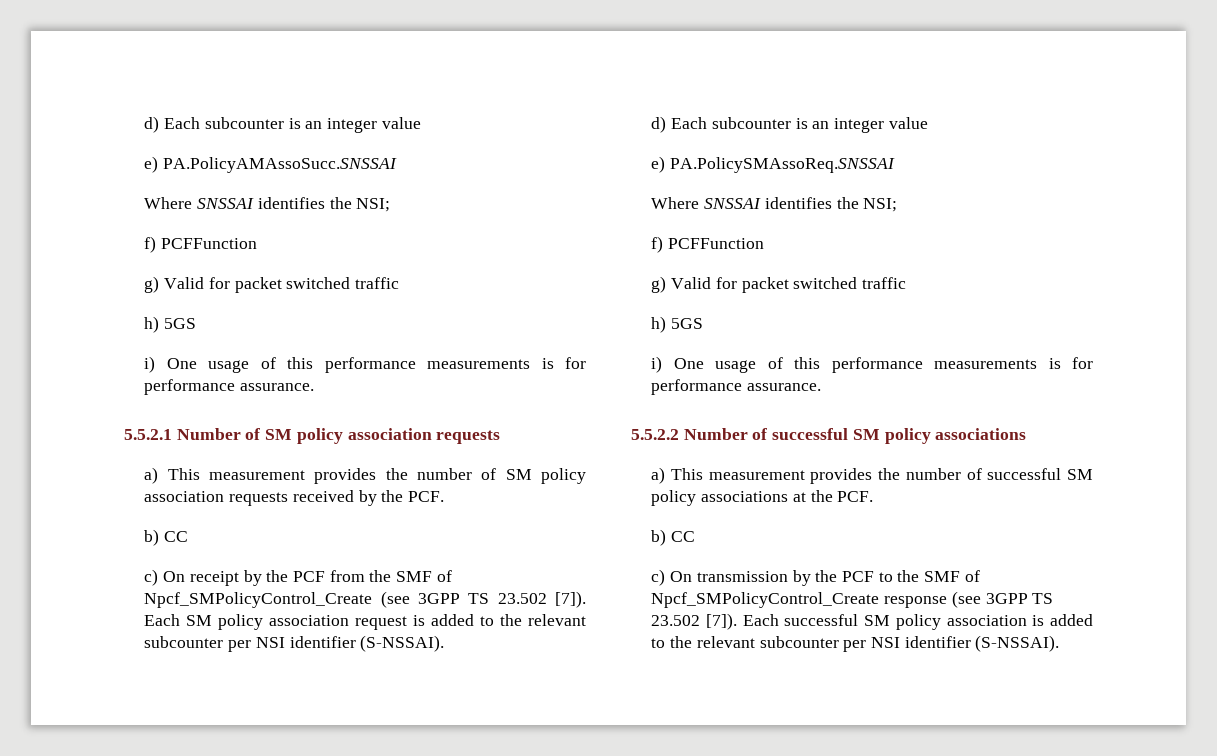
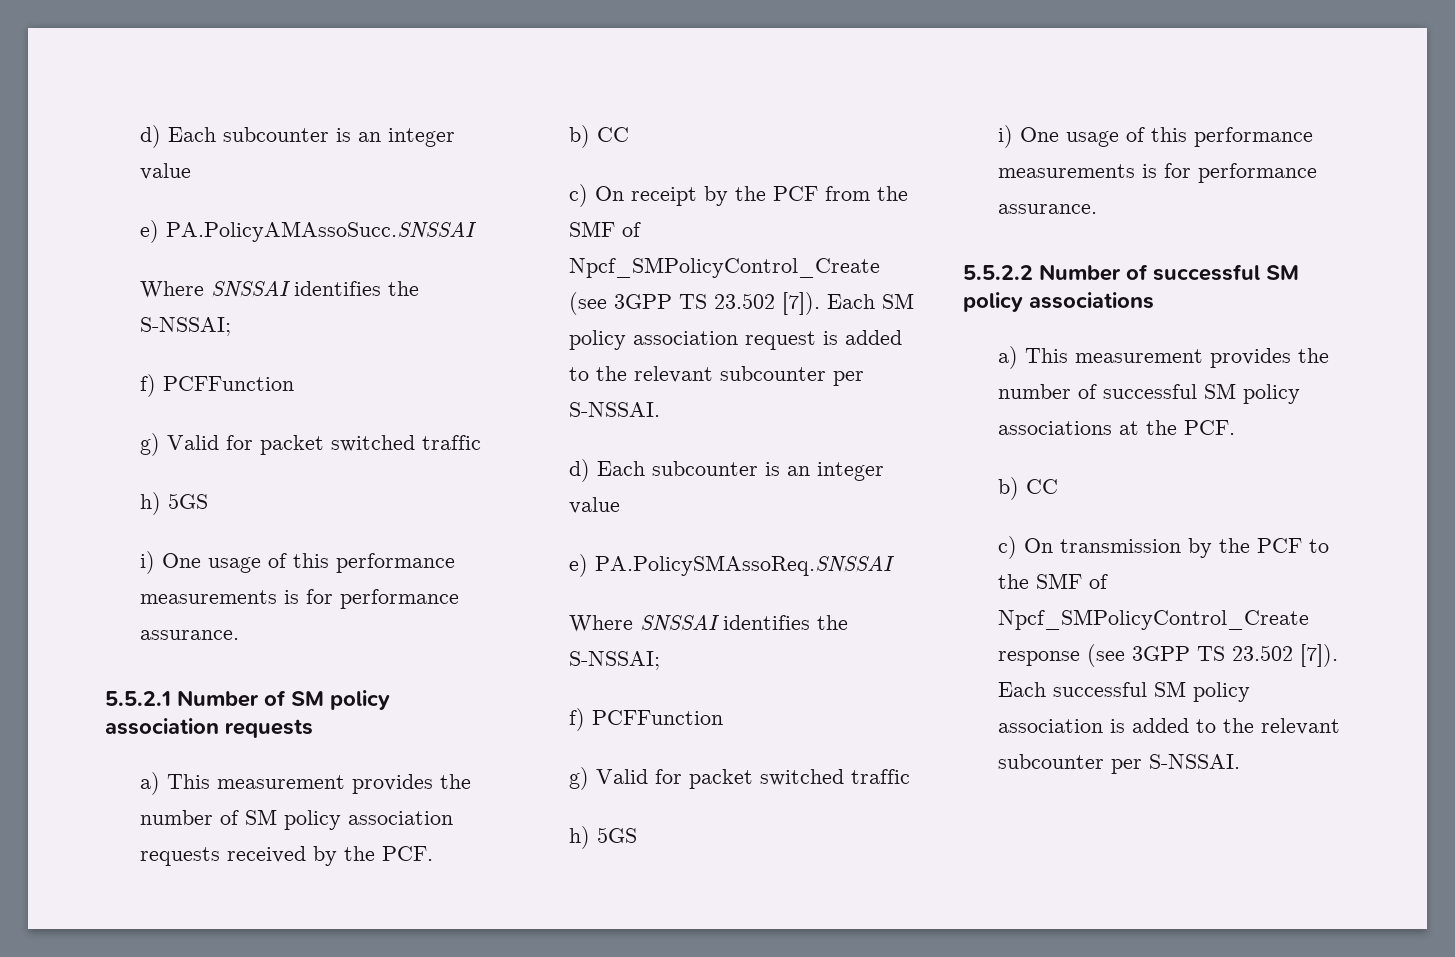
[356,198,391,212] NSI; -> [140,317,232,336] S-NSSAI;
[255,635,445,652] NSI identifier (S-NSSAI). -> [569,402,661,417] S-NSSAI.
[863,198,898,212] NSI; -> [569,651,661,670] S-NSSAI;
[870,635,1060,652] NSI identifier (S-NSSAI). -> [1149,754,1241,769] S-NSSAI.

